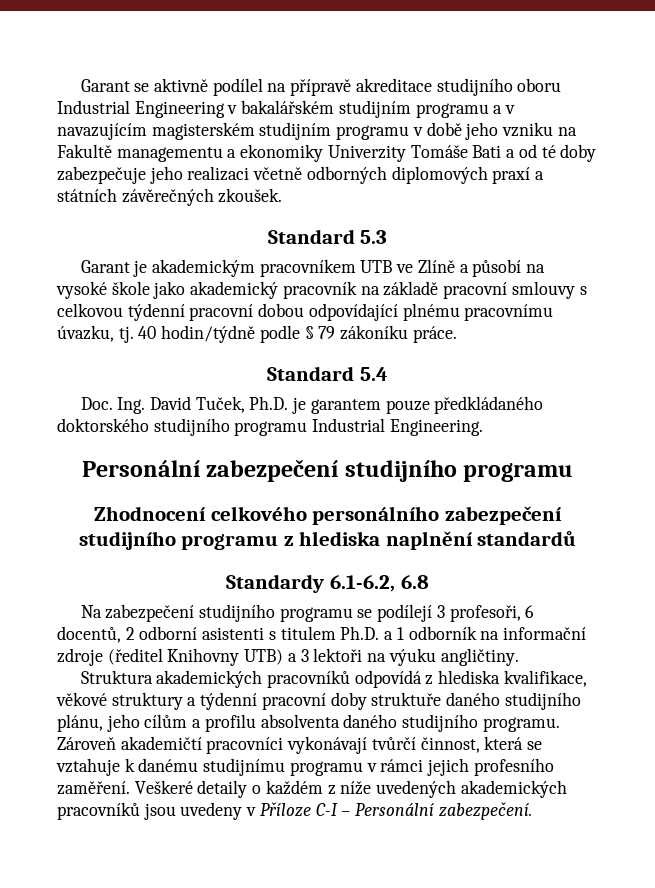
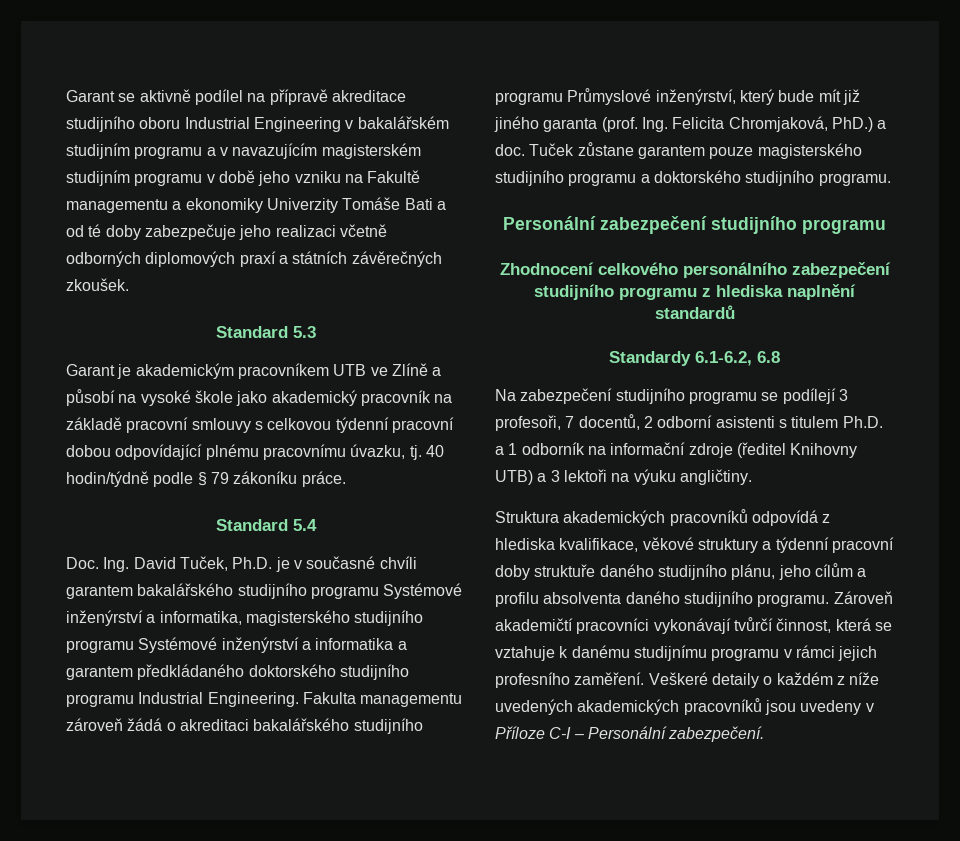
[310,399,430,414] garantem pouze -> [293,556,417,569] [66,583,463,599] [66,610,424,626] [66,637,407,653] [66,666,133,680] v současné chvíli garantem bakalářského studijního programu Systémové inženýrství a informatika, magisterského studijního programu Systémové inženýrství a informatika a garantem
(483, 427) none -> [302,692,463,707] [66,718,423,734] [495,88,860,105] [494,116,887,132] [495,142,862,159] [495,170,891,186] Fakulta managementu zároveň žádá o akreditaci bakalářského studijního programu Průmyslové inženýrství, který bude mít již jiného garanta (prof. Ing. Felicita Chromjaková, PhD.) a doc. Tuček zůstane garantem pouze magisterského studijního programu a doktorského studijního programu.
[525,605,535,618] 6 -> [565,416,575,428] 7

